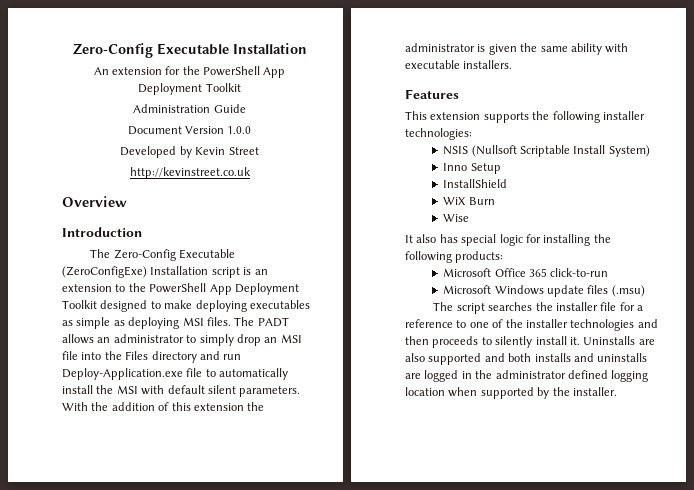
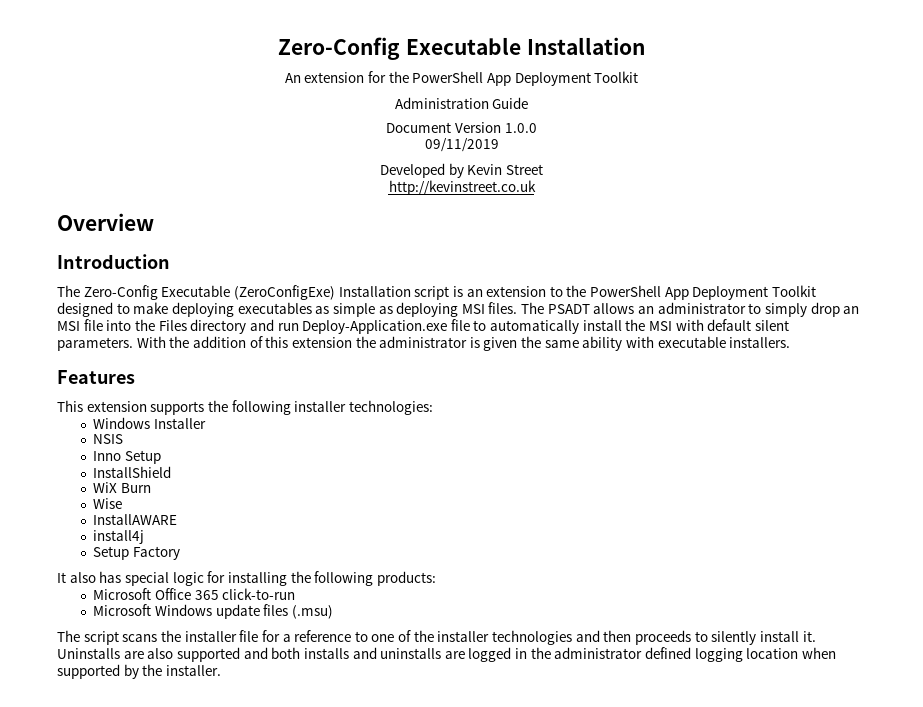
(252, 130) none -> [424,138,499,152] // 09/11/2019
[257,317,289,327] PADT -> [547,304,590,314] PSADT
(472, 134) none -> [93,417,206,429] // Windows Installer
[471,145,650,157] (Nullsoft Scriptable Install System) -> (124, 439) none
(470, 218) none -> [93,514,178,525] [93,530,145,544] [93,546,180,560] // InstallAWARE // install4j // Setup Factory
[488,302,533,311] searches -> [122,634,158,642] scans

